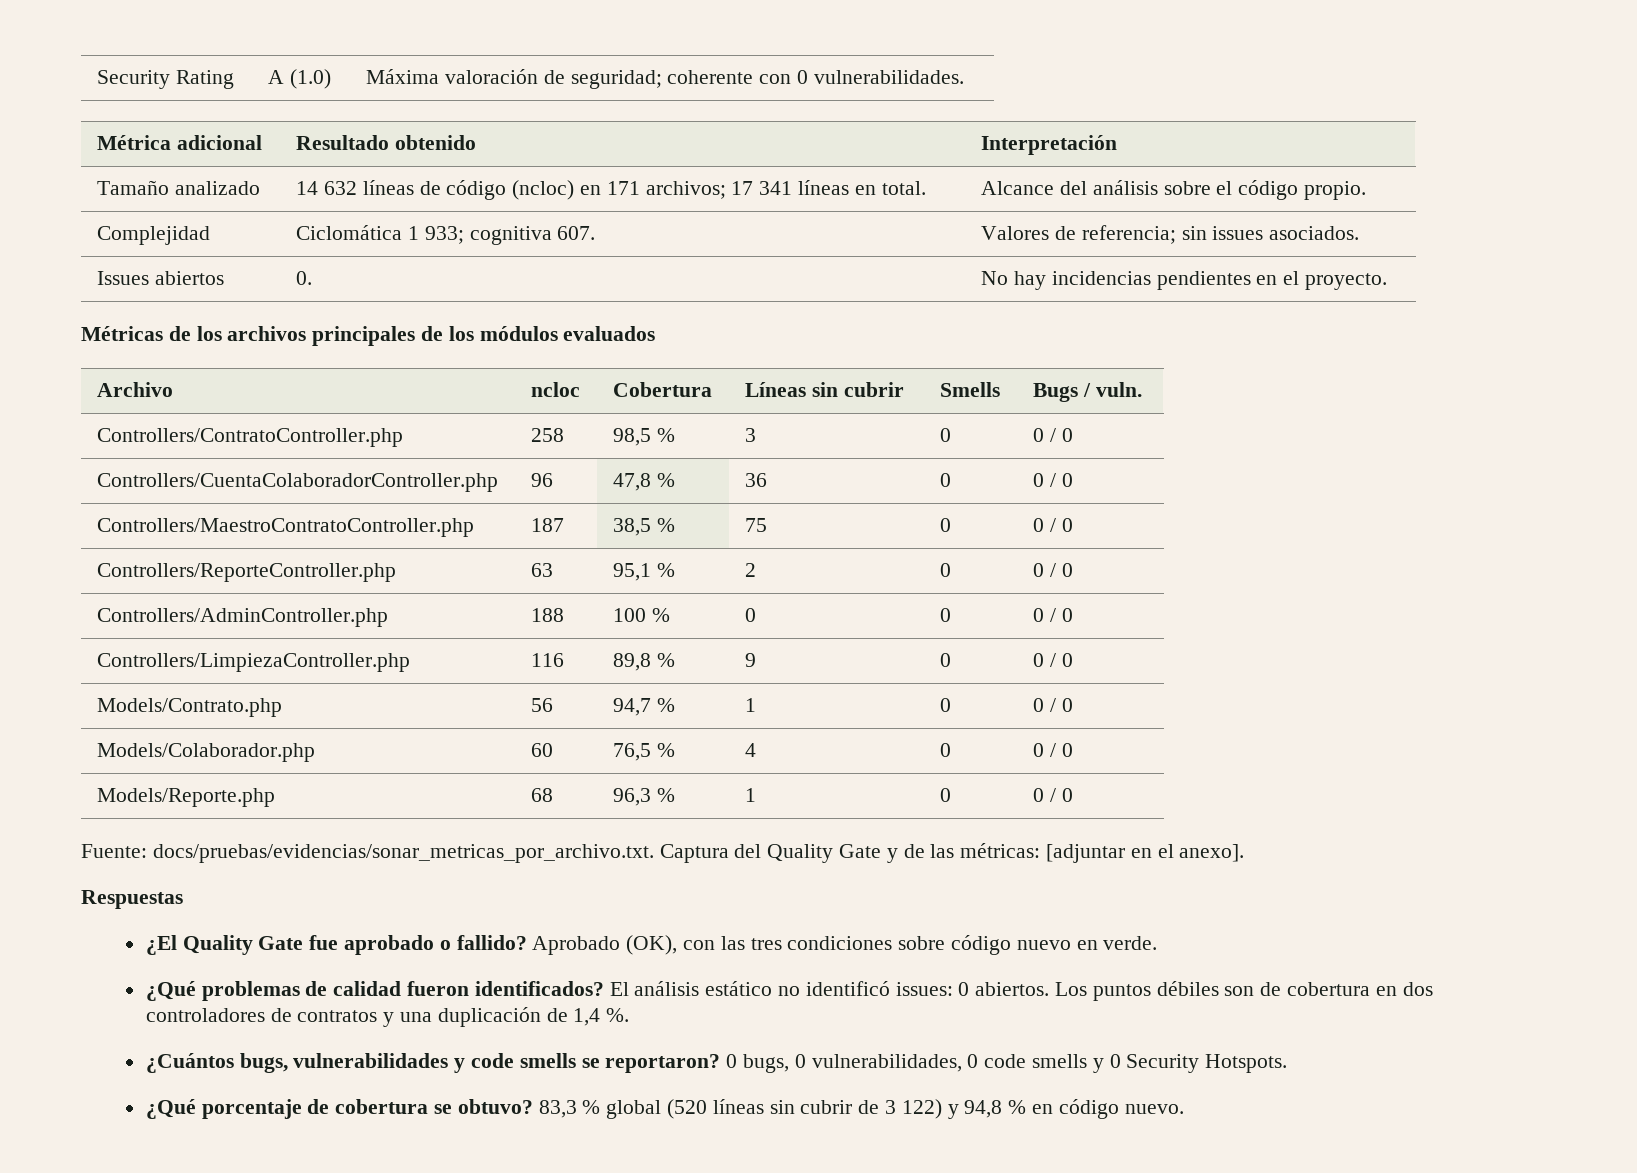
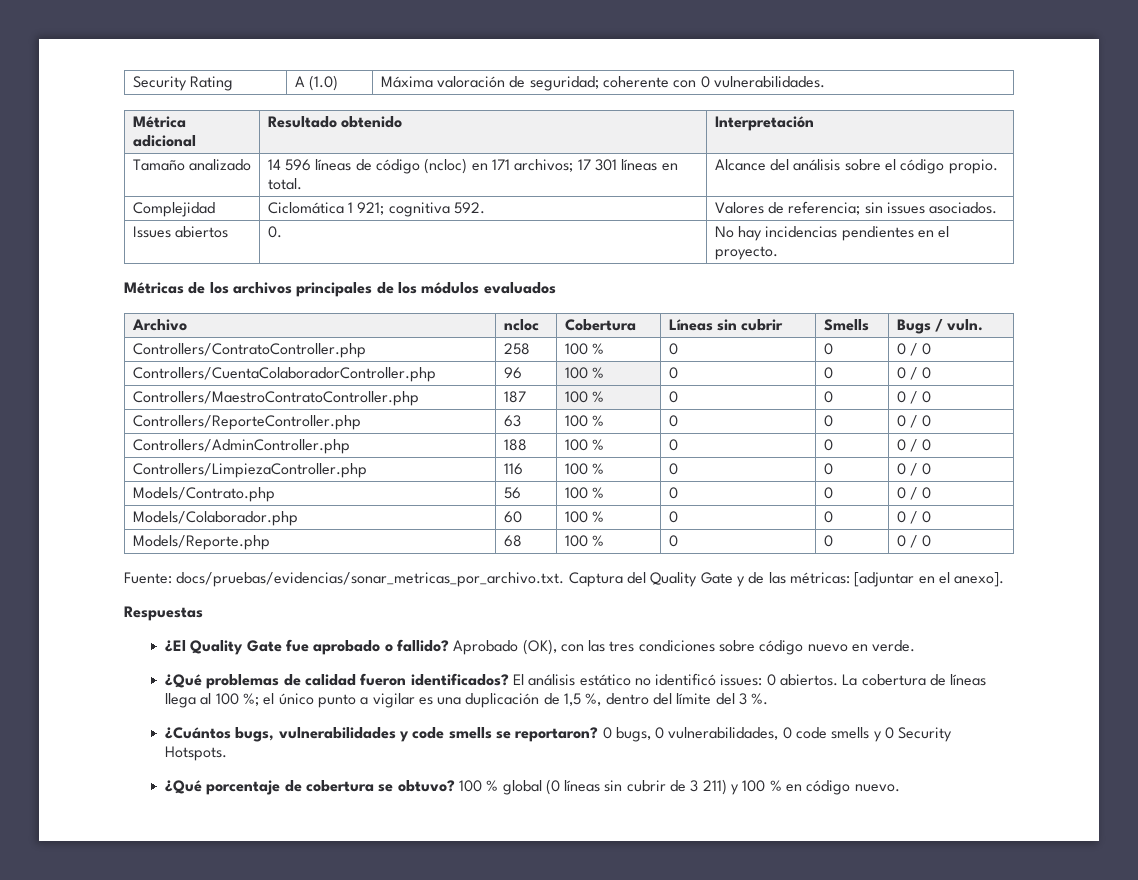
[323,181,357,195] 632 -> [285,159,312,171] 596
[759,181,793,195] 341 -> [594,159,617,171] 301
[424,226,596,245] 933; cognitiva 607. -> [357,202,485,217] 921; cognitiva 592.
[613,428,675,446] [745,428,757,442] 98,5 % | 3 -> [564,343,605,355] [668,343,678,355] 100 % | 0
[613,473,675,491] [745,473,768,487] 47,8 % | 36 -> [564,367,605,379] [668,367,678,379] 100 % | 0
[613,518,675,536] [745,518,768,532] 38,5 % | 75 -> [564,391,605,403] [668,391,678,403] 100 % | 0
[613,563,675,581] [745,563,757,577] 95,1 % | 2 -> [564,415,605,427] [668,415,678,427] 100 % | 0
[613,653,675,671] [745,653,757,667] 89,8 % | 9 -> [564,463,605,475] [668,463,678,475] 100 % | 0
[613,698,675,716] [745,698,757,712] 94,7 % | 1 -> [564,487,605,499] [668,487,678,499] 100 % | 0
[613,743,675,761] [745,743,757,757] 76,5 % | 4 -> [564,511,605,523] [668,511,678,523] 100 % | 0
[613,788,675,806] [745,788,757,802] 96,3 % | 1 -> [564,535,605,547] [668,535,678,547] 100 % | 0
[1054,981,1433,1001] [145,1007,601,1027] Los puntos débiles son de cobertura en dos controladores de contratos y una duplicación de 1,4 -> [842,674,987,686] [164,693,748,708] La cobertura de líneas llega al 100 %; el único punto a vigilar es una duplicación de 1,5 %, dentro del límite del 3
[538,1100,577,1118] 83,3 -> [458,780,482,792] 100
[666,1099,707,1119] (520 -> [545,779,560,795] (0
[901,1099,1003,1119] 122) y 94,8 -> [702,779,766,795] 211) y 100

